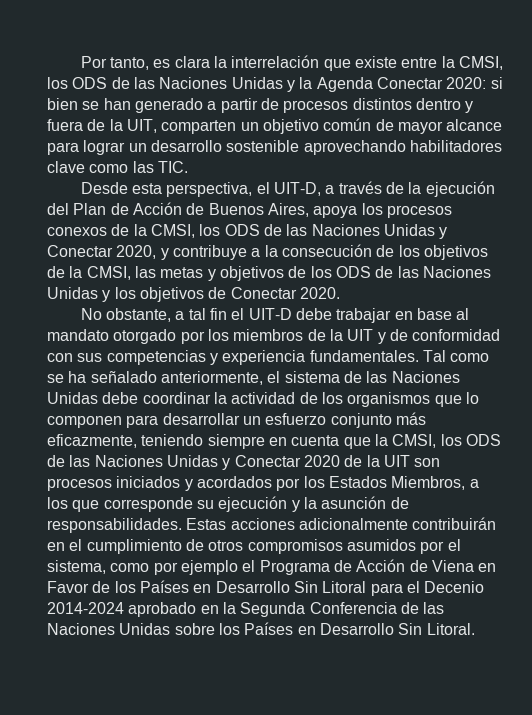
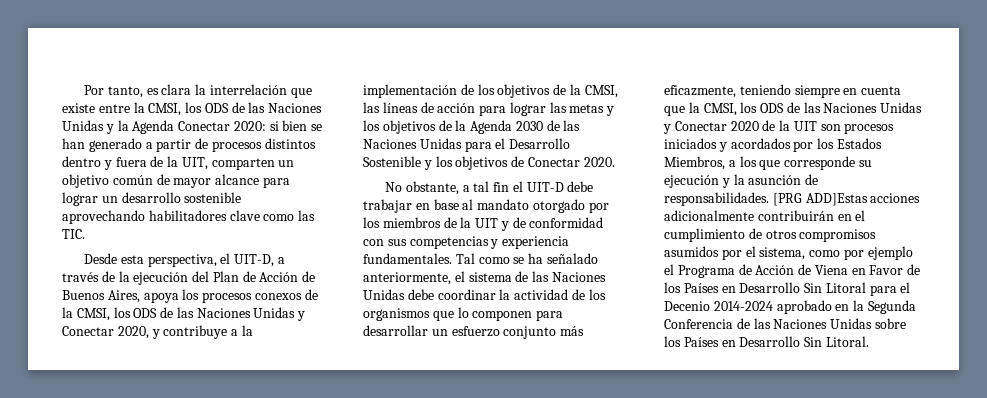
[281,244,372,257] consecución -> [363,84,457,98] implementación
(156, 272) none -> [382,102,567,116] líneas de acción para lograr las
[219,266,491,281] [47,287,98,299] objetivos de los ODS de las Naciones Unidas -> [363,120,581,134] [363,138,571,152] [363,156,421,167] los objetivos de la Agenda 2030 de las Naciones Unidas para el Desarrollo Sostenible
[186,518,227,530] Estas -> [772,193,868,206] [PRG ADD]Estas

